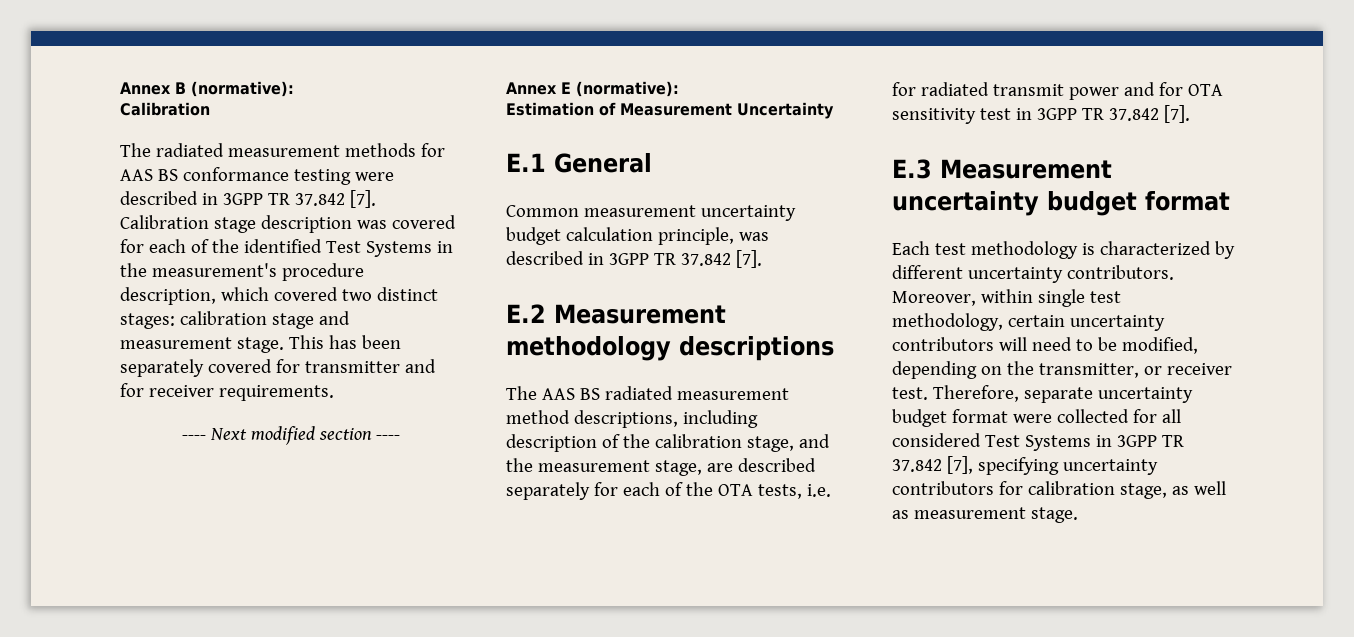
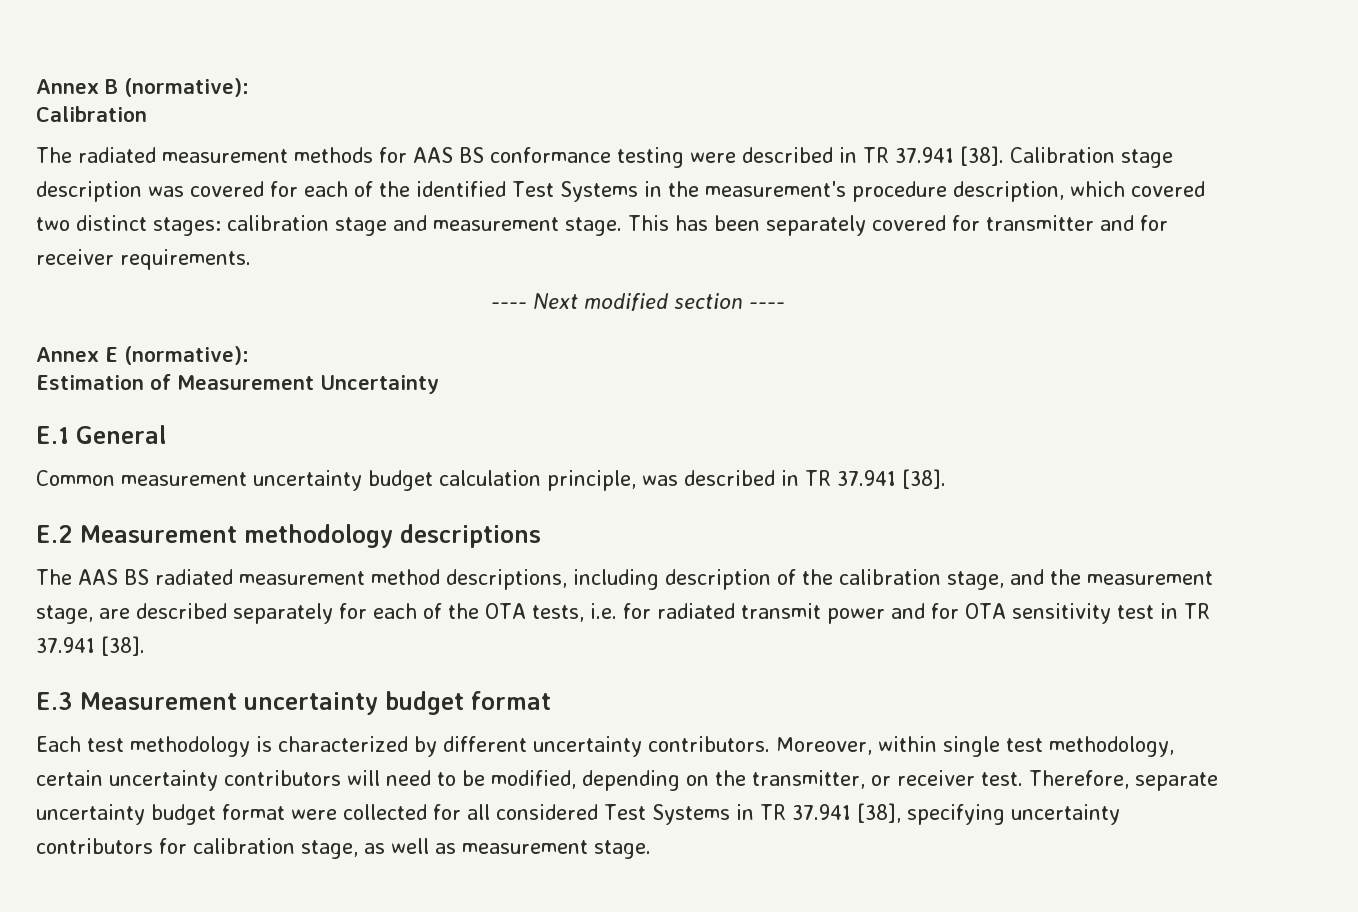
[222,190,376,208] 3GPP TR 37.842 [7]. -> [863,146,1004,166] TR 37.941 [38].
[608,250,762,268] 3GPP TR 37.842 [7]. -> [805,469,946,489] TR 37.941 [38].
[1036,105,1190,123] 3GPP TR 37.842 [7]. -> [1183,603,1210,619] [36,636,145,656] TR 37.941 [38].
[1116,435,1184,447] [892,456,973,474] 3GPP TR 37.842 [7], -> [759,803,901,823] TR 37.941 [38],

